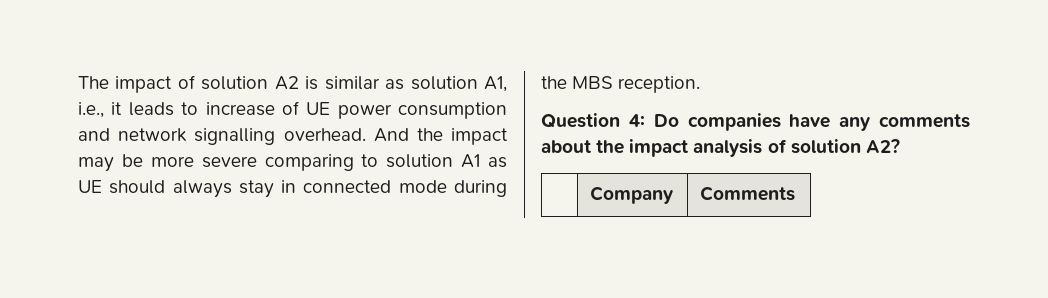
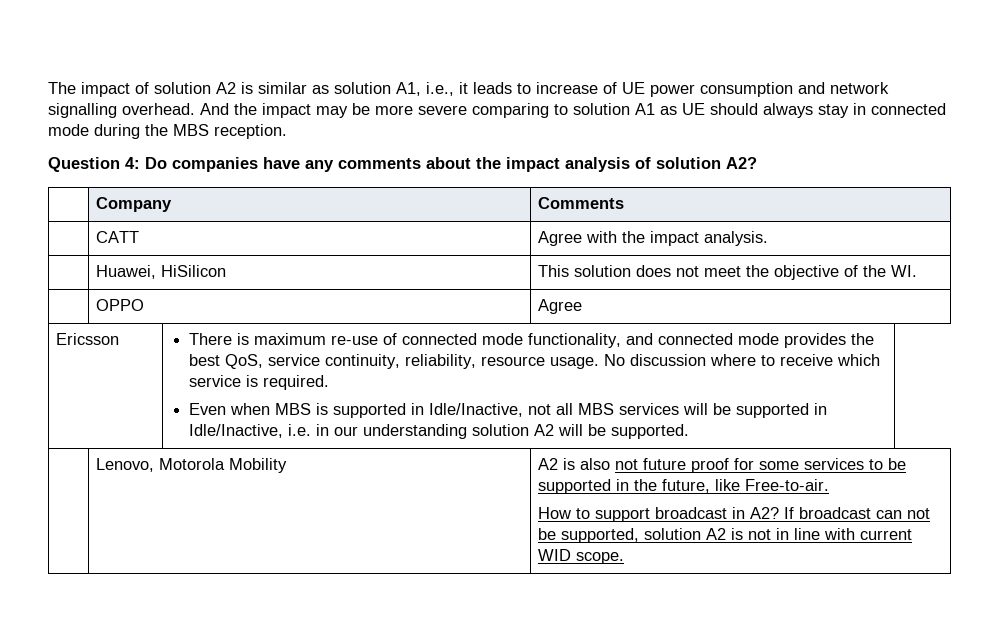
(796, 193) none -> [96,231,140,243] [538,231,769,246] [96,265,227,279] [538,265,918,280] [96,299,145,311] [538,299,583,314] [56,333,120,345] [188,333,874,348] [188,354,880,369] [188,375,329,390] [188,403,827,418] [188,424,689,439] [96,458,288,473] [538,458,907,473] [538,479,830,494] [538,507,931,522] [538,528,913,543] [538,549,625,564] // | CATT | Agree with the impact analysis. // | Huawei, HiSilicon | This solution does not meet the objective of the WI. // | OPPO | Agree // Ericsson | There is maximum re-use of connected mode functionality, and connected mode provides the best QoS, service continuity, reliability, resource usage. No discussion where to receive which service is required. // Even when MBS is supported in Idle/Inactive, not all MBS services will be supported in Idle/Inactive, i.e. in our understanding solution A2 will be supported. // | Lenovo, Motorola Mobility | A2 is also not future proof for some services to be supported in the future, like Free-to-air. // How to support broadcast in A2? If broadcast can not be supported, solution A2 is not in line with current WID scope.

